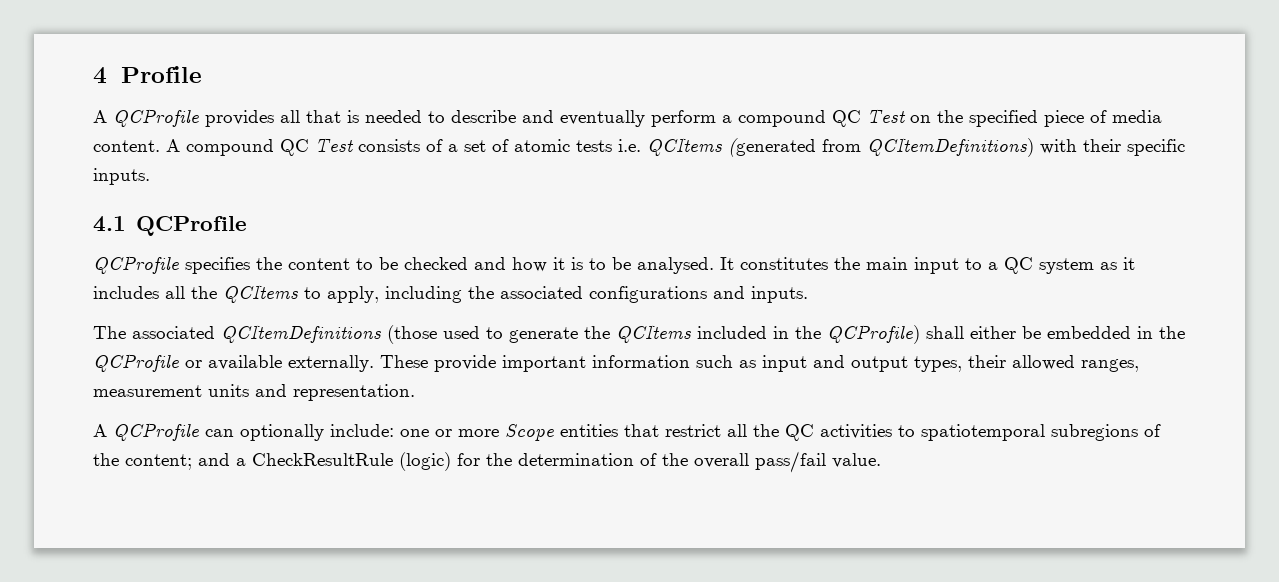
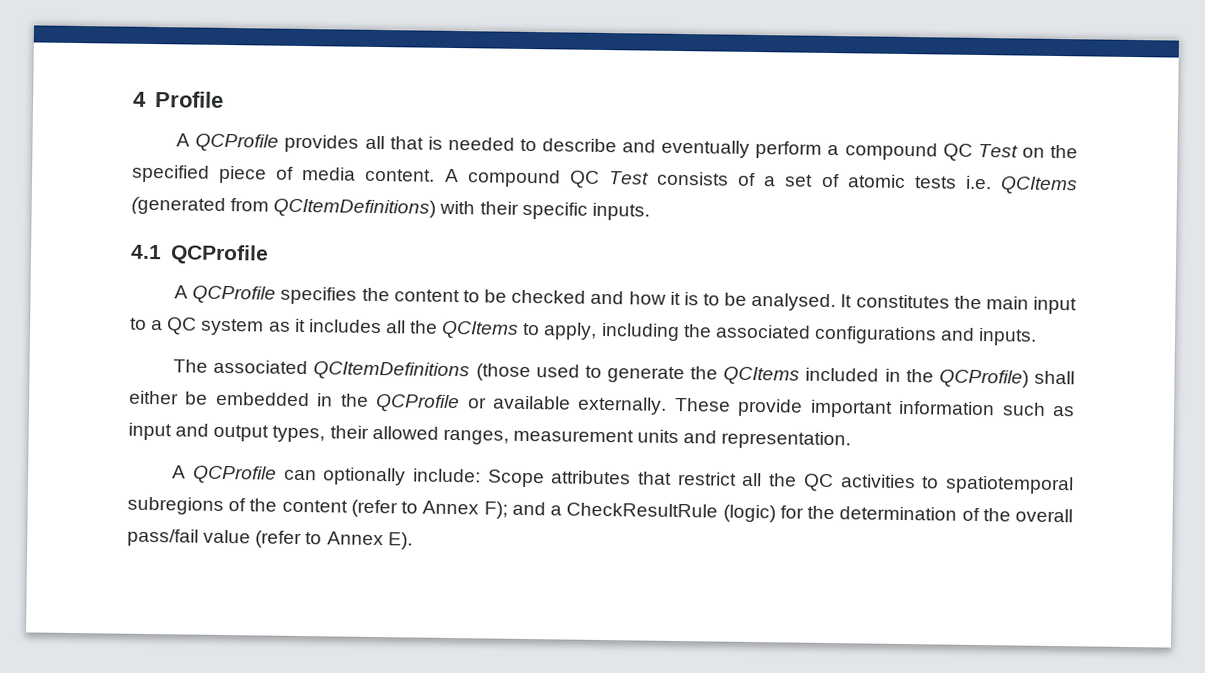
(247, 226) none -> [174,285,189,299] A
[400,424,618,441] one or more Scope entities -> [487,469,632,488] Scope attributes
[125,454,192,470] content; -> [281,499,508,519] content (refer to Annex F);
[832,453,881,468] value. -> [203,529,413,550] value (refer to Annex E).

